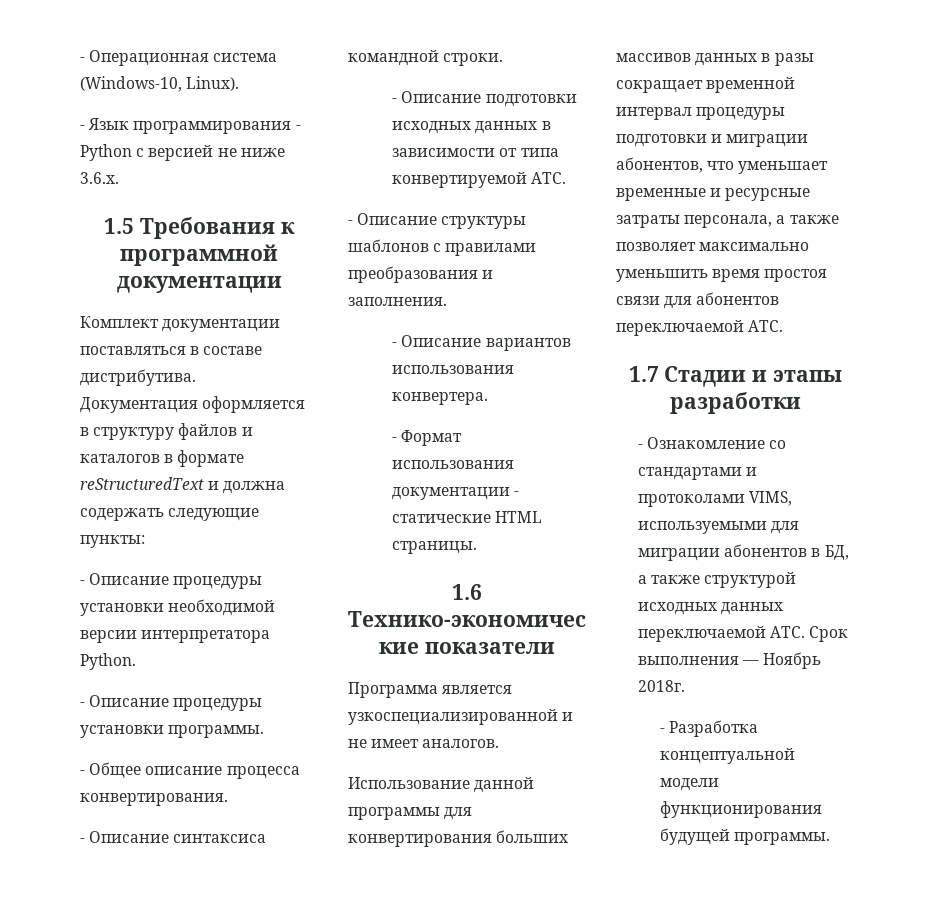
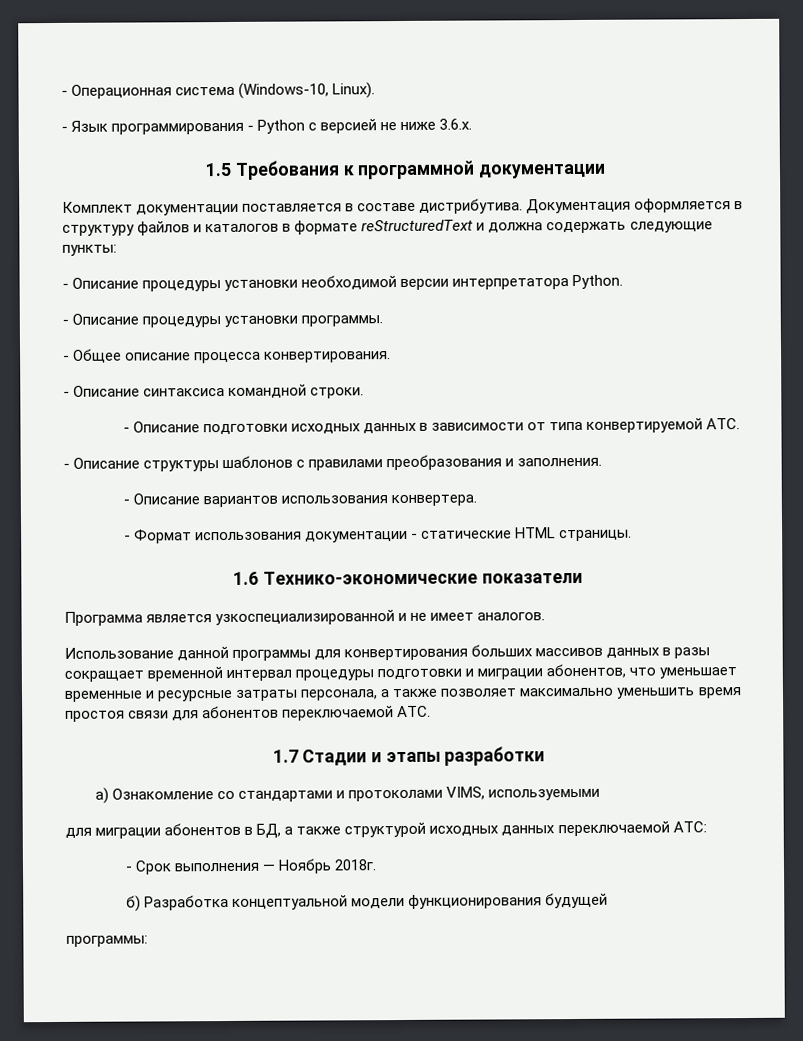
[80,346,186,355] поставляться -> [242,203,343,212] поставляется
[638,444,644,449] - -> [94,787,109,804] а)
(768, 527) none -> (601, 794) //
[770,626,806,638] АТС. -> [672,821,707,833] [124,866,133,872] АТС: // -
[660,728,666,733] - -> [125,895,141,912] б)
[734,832,831,845] программы. -> [66,935,148,947] // программы:

